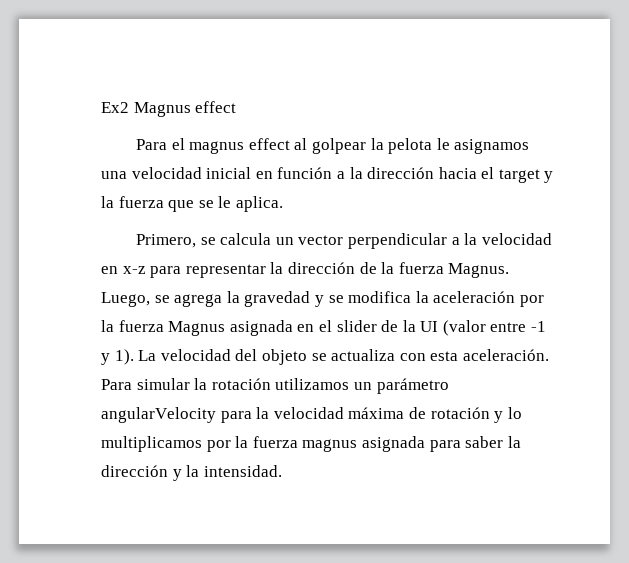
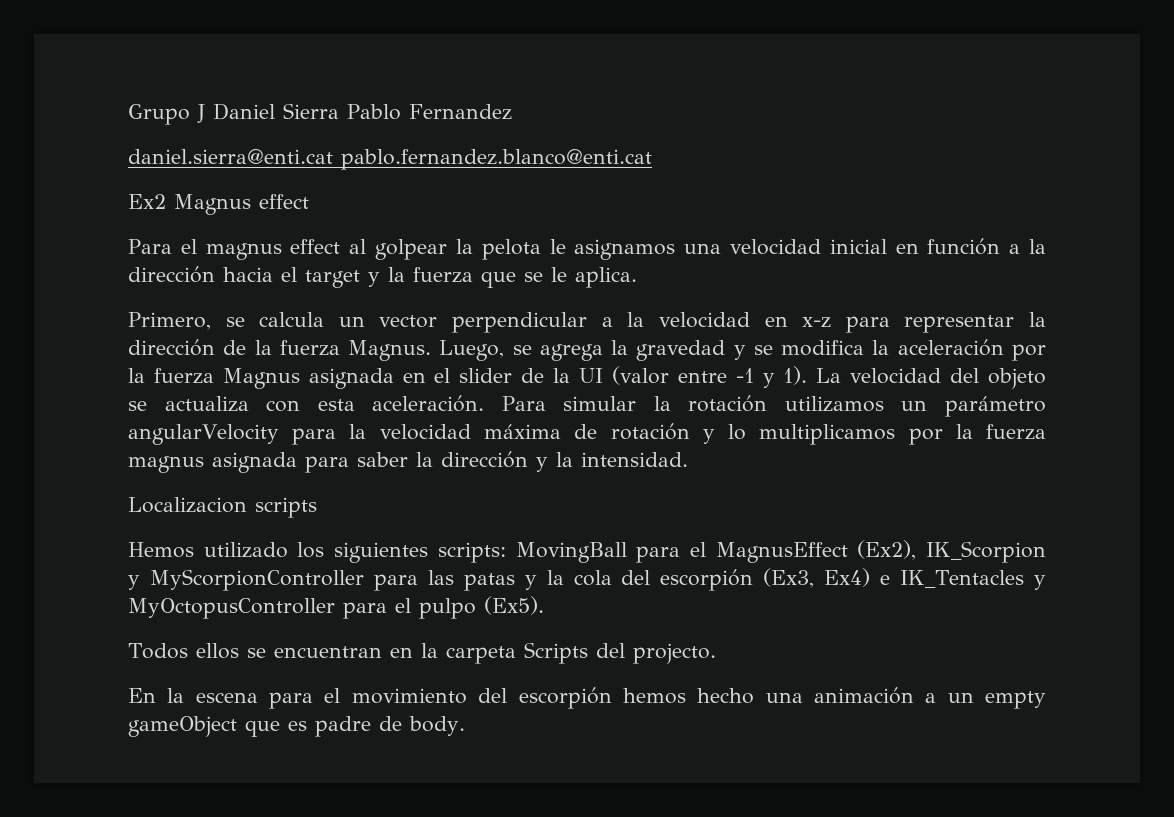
(101, 107) none -> [128,103,512,125] [128,149,652,170] Grupo J Daniel Sierra Pablo Fernandez // daniel.sierra@enti.cat pablo.fernandez.blanco@enti.cat //
(282, 471) none -> [128,497,317,518] [128,540,1046,563] [128,568,1046,591] [128,596,544,619] [128,642,716,664] [128,687,1047,709] [128,716,465,737] // Localizacion scripts // Hemos utilizado los siguientes scripts: MovingBall para el MagnusEffect (Ex2), IK_Scorpion y MyScorpionController para las patas y la cola del escorpión (Ex3, Ex4) e IK_Tentacles y MyOctopusController para el pulpo (Ex5). // Todos ellos se encuentran en la carpeta Scripts del projecto. // En la escena para el movimiento del escorpión hemos hecho una animación a un empty gameObject que es padre de body.

